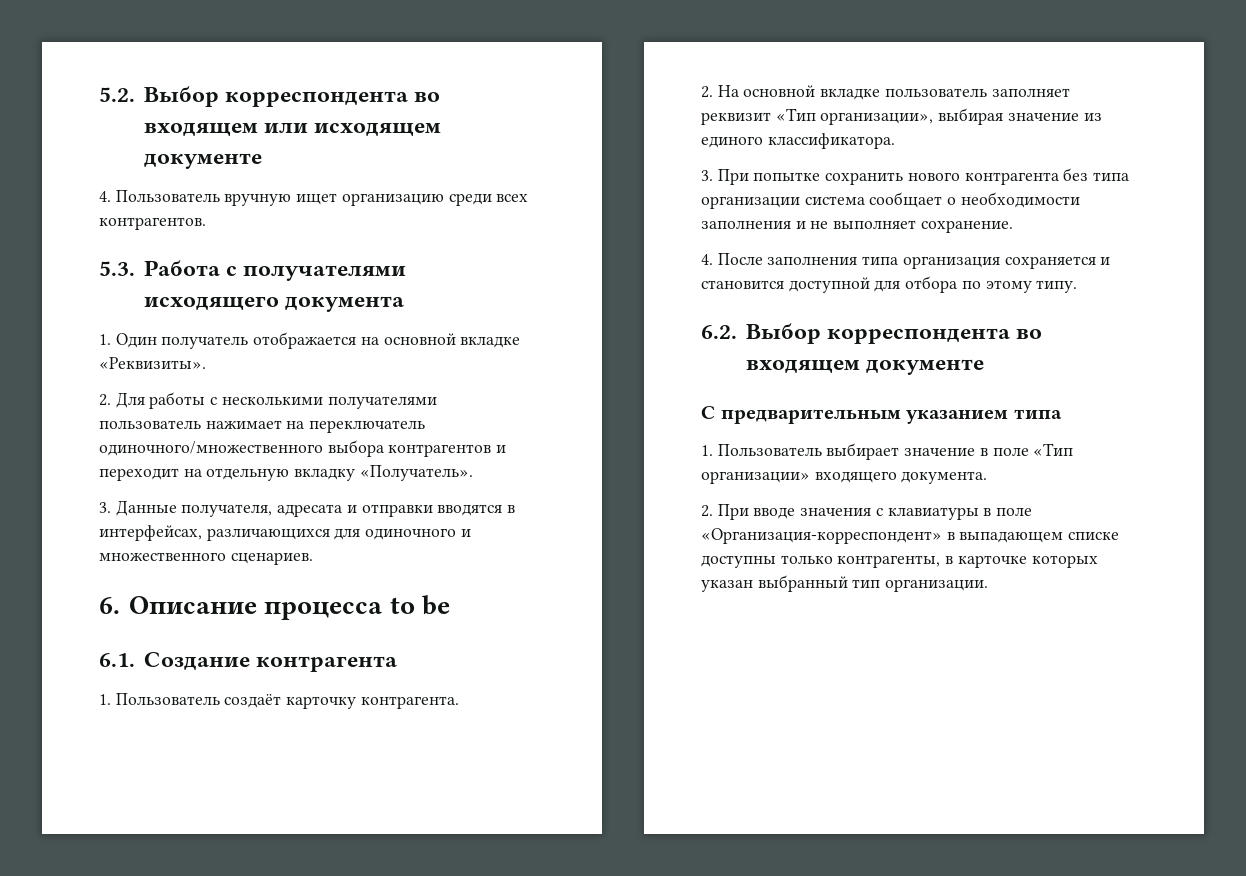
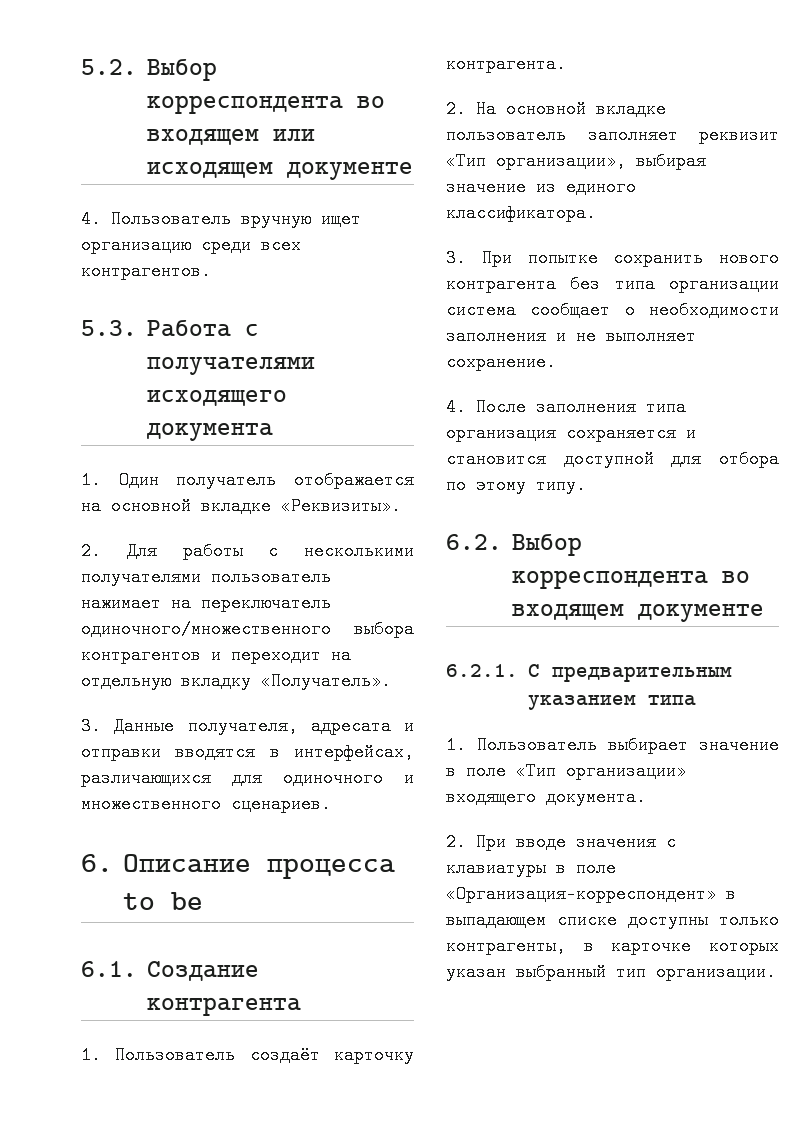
(985, 367) none -> [446,664,518,677] 6.2.1.

